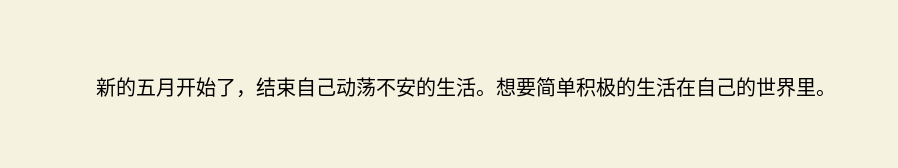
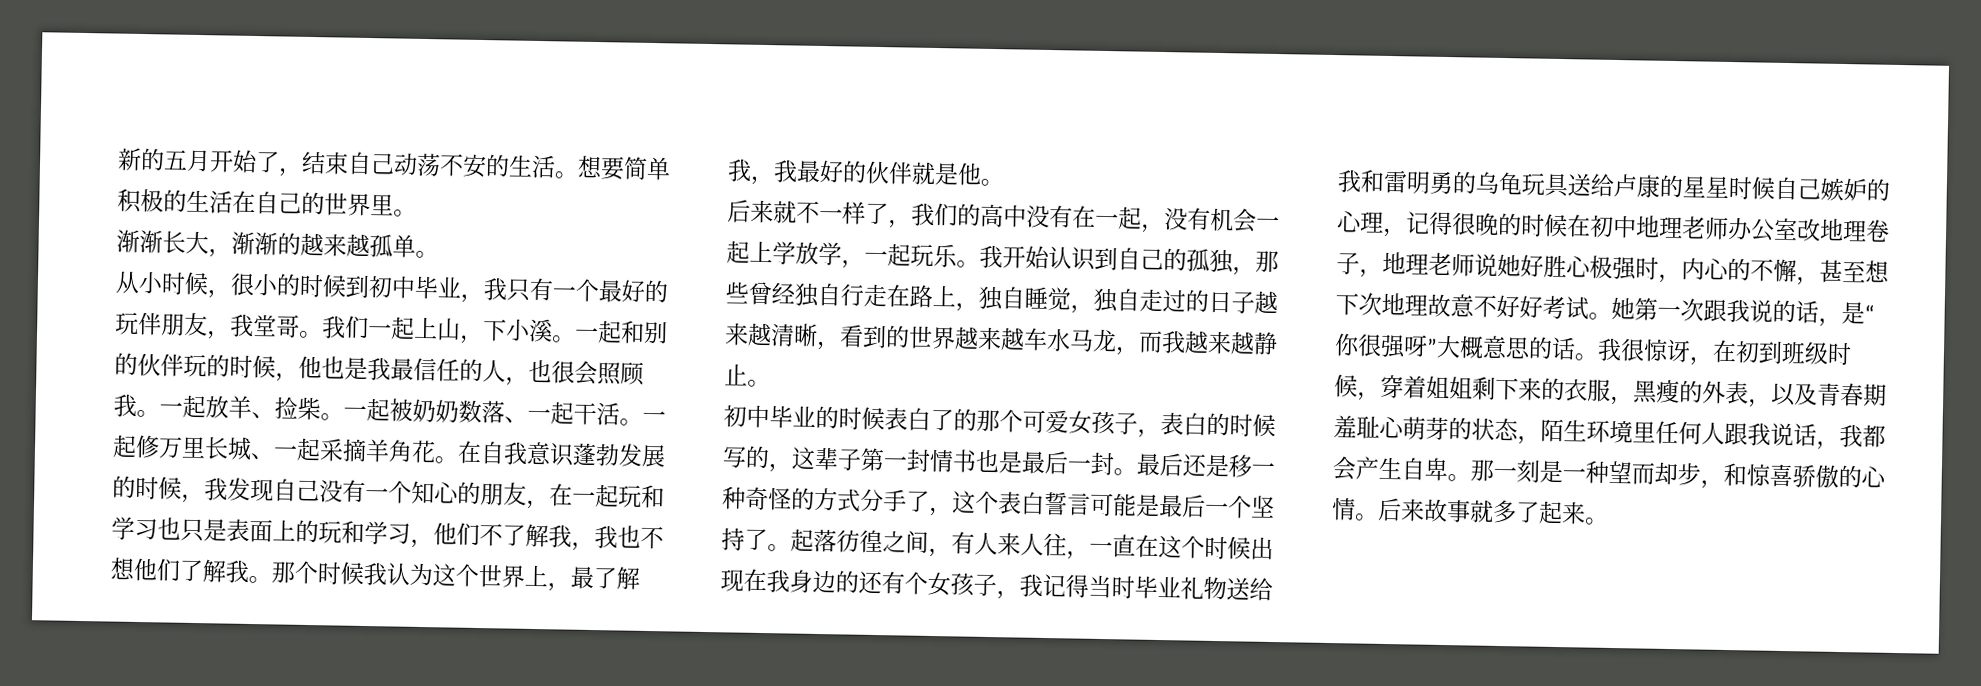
(836, 93) none -> [116,229,439,259] [115,270,669,304] [115,311,668,345] [114,352,645,386] [113,393,666,426] [112,434,666,468] [112,475,665,510] [111,516,664,552] [110,557,640,592] [727,158,1004,187] [727,199,1280,234] [726,240,1279,276] [725,281,1278,315] [724,322,1278,356] [724,363,771,388] [723,404,1276,439] [722,445,1275,478] [722,486,1275,519] [721,527,1274,561] [720,568,1273,602] [1337,169,1891,202] [1337,211,1890,242] [1336,251,1890,286] [1335,292,1875,327] [1334,333,1852,366] [1334,374,1887,408] [1333,415,1886,450] [1332,456,1887,489] [1331,497,1609,525] // 渐渐长大，渐渐的越来越孤单。 // 从小时候，很小的时候到初中毕业，我只有一个最好的玩伴朋友，我堂哥。我们一起上山，下小溪。一起和别的伙伴玩的时候，他也是我最信任的人，也很会照顾我。一起放羊、捡柴。一起被奶奶数落、一起干活。一起修万里长城、一起采摘羊角花。在自我意识蓬勃发展的时候，我发现自己没有一个知心的朋友，在一起玩和学习也只是表面上的玩和学习，他们不了解我，我也不想他们了解我。那个时候我认为这个世界上，最了解我，我最好的伙伴就是他。 // 后来就不一样了，我们的高中没有在一起，没有机会一起上学放学，一起玩乐。我开始认识到自己的孤独，那些曾经独自行走在路上，独自睡觉，独自走过的日子越来越清晰，看到的世界越来越车水马龙，而我越来越静止。 // 初中毕业的时候表白了的那个可爱女孩子，表白的时候写的，这辈子第一封情书也是最后一封。最后还是移一种奇怪的方式分手了，这个表白誓言可能是最后一个坚持了。起落彷徨之间，有人来人往，一直在这个时候出现在我身边的还有个女孩子，我记得当时毕业礼物送给我和雷明勇的乌龟玩具送给卢康的星星时候自己嫉妒的心理，记得很晚的时候在初中地理老师办公室改地理卷子，地理老师说她好胜心极强时，内心的不懈，甚至想下次地理故意不好好考试。她第一次跟我说的话，是“你很强呀”大概意思的话。我很惊讶，在初到班级时候，穿着姐姐剩下来的衣服，黑瘦的外表，以及青春期羞耻心萌芽的状态，陌生环境里任何人跟我说话，我都会产生自卑。那一刻是一种望而却步，和惊喜骄傲的心情。后来故事就多了起来。

